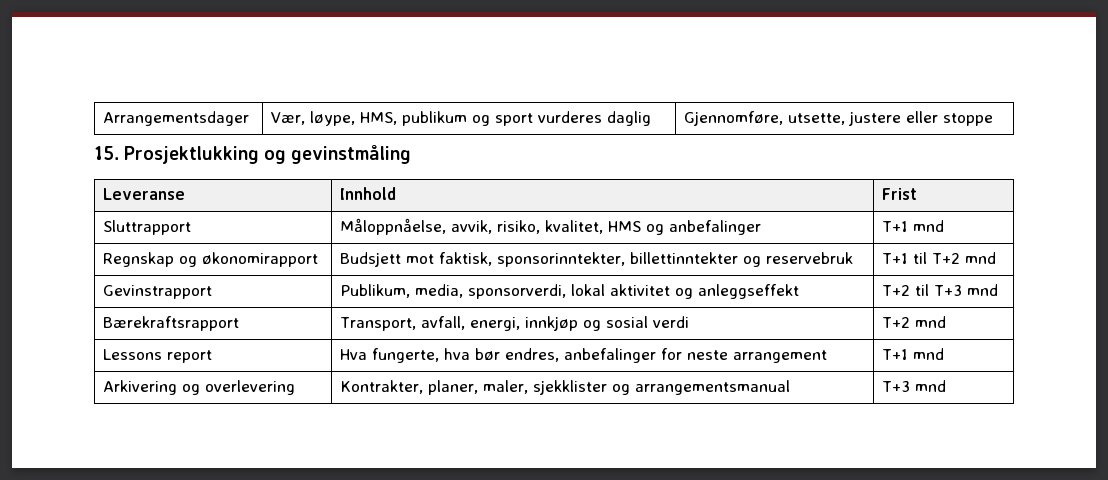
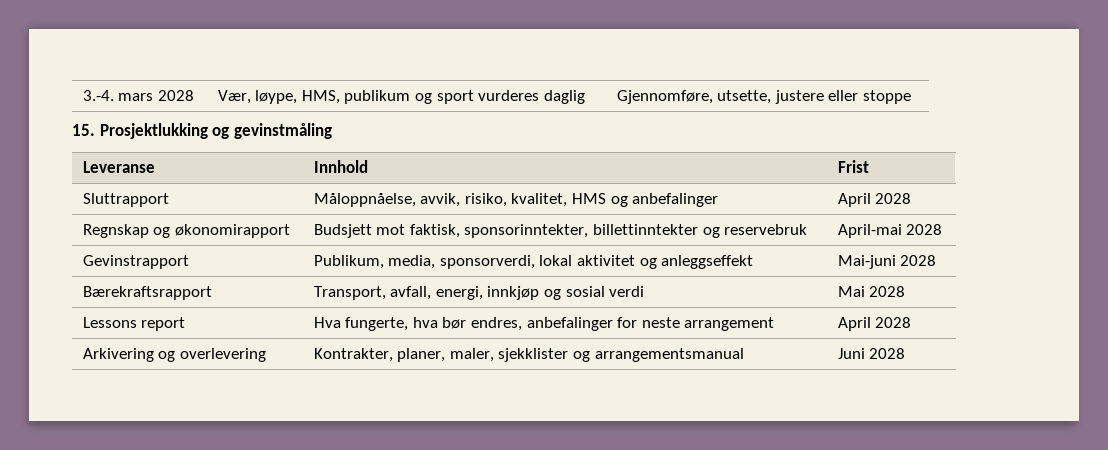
[103,111,250,126] Arrangementsdager -> [82,90,194,101] 3.-4. mars 2028
[882,220,945,232] T+1 mnd -> [837,193,912,207] April 2028
[882,252,997,264] T+1 til T+2 mnd -> [837,224,943,238] April-mai 2028
[882,284,999,296] T+2 til T+3 mnd -> [837,255,937,269] Mai-juni 2028
[882,316,947,328] T+2 mnd -> [837,286,906,297] Mai 2028
[882,348,945,360] T+1 mnd -> [837,317,912,331] April 2028
[882,380,947,392] T+3 mnd -> [837,348,906,359] Juni 2028

